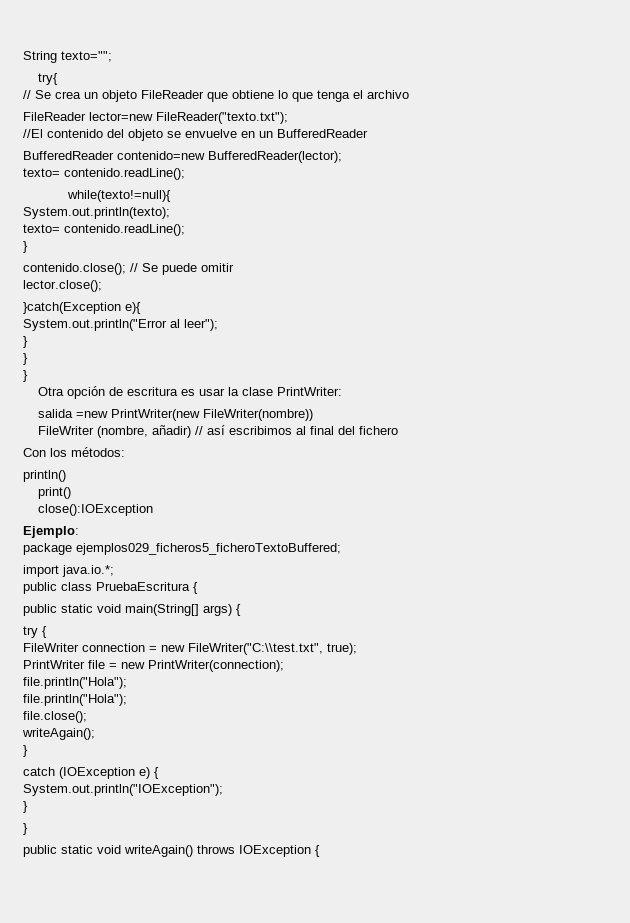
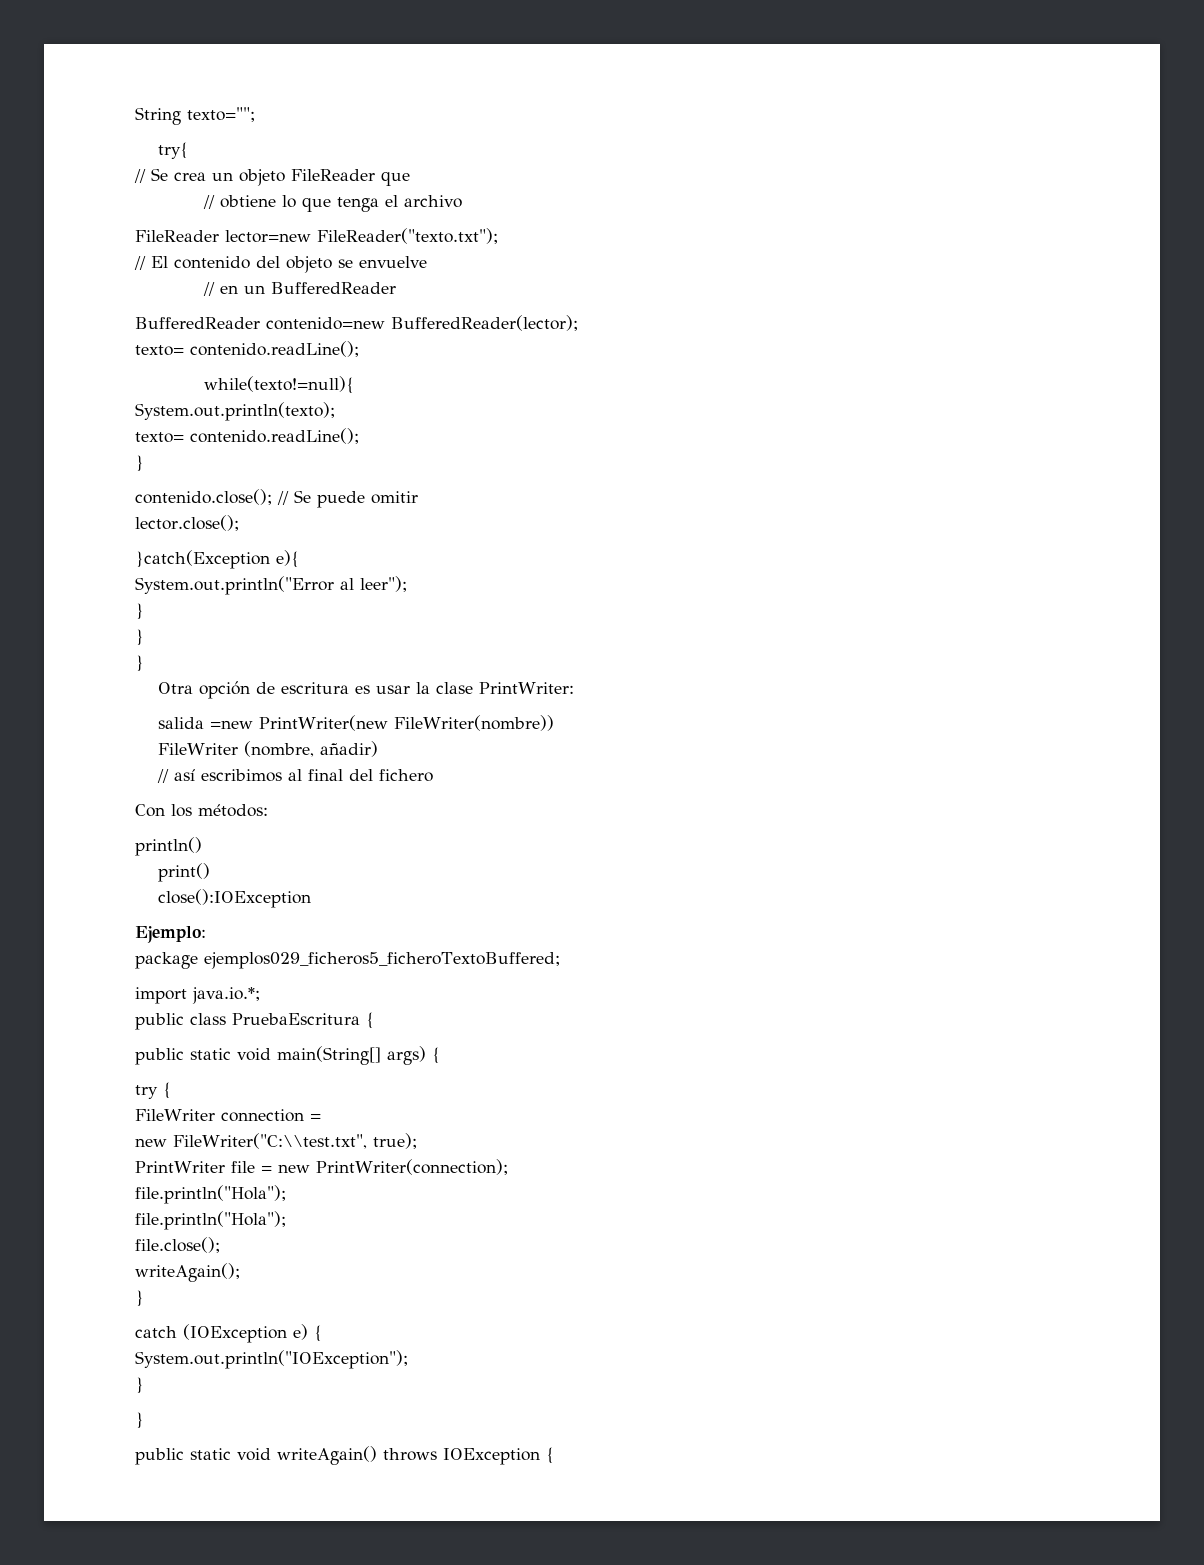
(228, 97) none -> [203,195,216,209] // //
[23,129,43,138] //El -> [134,256,168,270] // El
(237, 133) none -> [203,282,216,296] // //
(191, 431) none -> (379, 749) //
(157, 649) none -> (321, 1117) //

